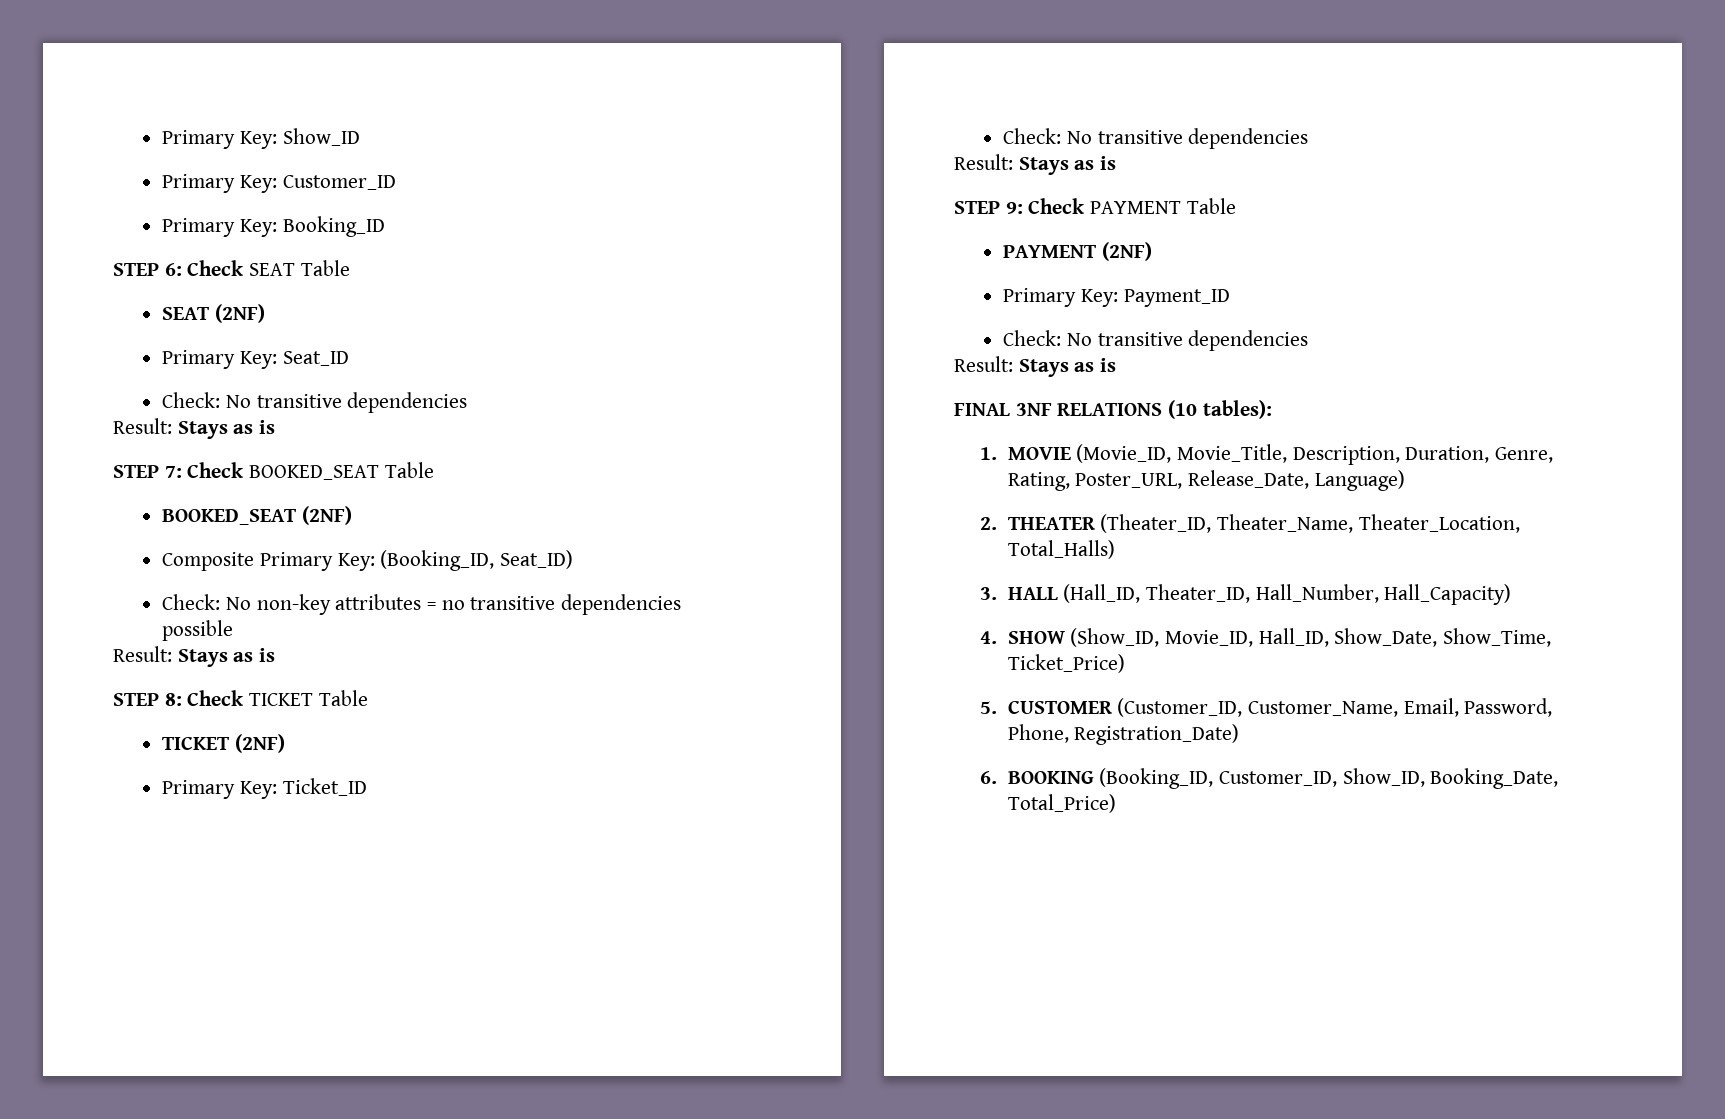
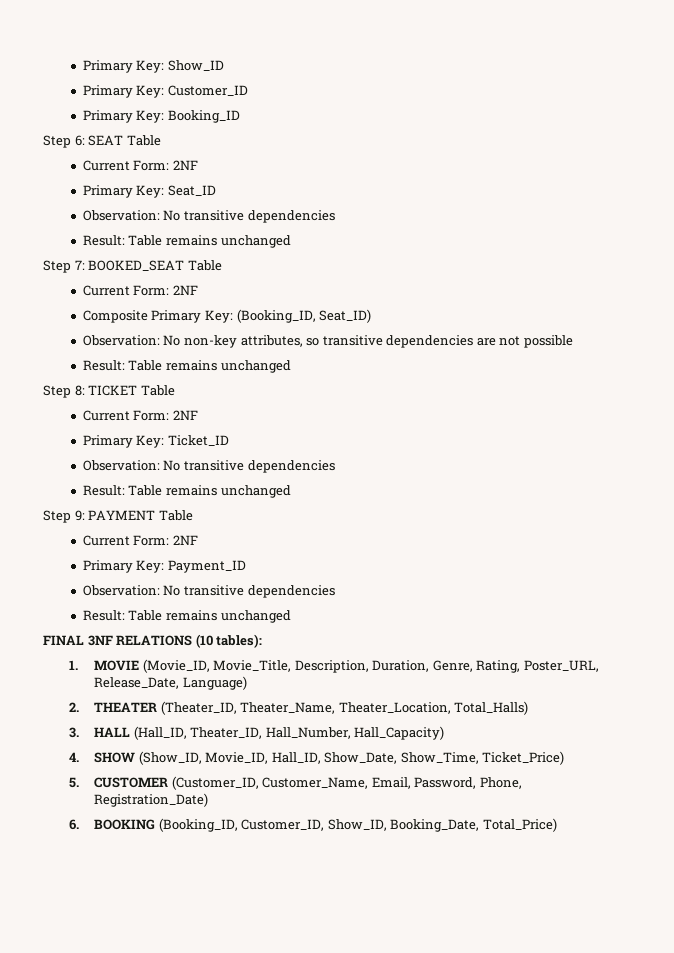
[113,260,245,276] STEP 6: Check -> [43,135,85,148] Step 6:
[162,304,266,323] SEAT (2NF) -> [82,160,198,171] Current Form: 2NF
[162,392,468,413] [113,418,276,439] [113,462,245,478] Check: No transitive dependencies // Result: Stays as is // STEP 7: Check -> [82,210,335,223] [82,235,291,248] [43,260,85,273] Observation: No transitive dependencies // Result: Table remains unchanged // Step 7:
[162,506,353,525] BOOKED_SEAT (2NF) -> [82,285,198,296] Current Form: 2NF
[162,594,221,610] Check: -> [82,335,160,346] Observation:
[335,594,682,615] [162,620,234,641] [113,646,276,667] [113,690,245,706] attributes = no transitive dependencies possible // Result: Stays as is // STEP 8: Check -> [240,335,573,348] [82,360,291,373] [43,385,85,398] attributes, so transitive dependencies are not possible // Result: Table remains unchanged // Step 8:
[162,734,286,753] TICKET (2NF) -> [82,410,198,421] Current Form: 2NF
[1003,128,1309,149] [954,154,1117,175] [954,198,1086,214] Check: No transitive dependencies // Result: Stays as is // STEP 9: Check -> [82,460,335,473] [82,485,291,498] [43,510,85,523] Observation: No transitive dependencies // Result: Table remains unchanged // Step 9:
[1003,242,1153,261] PAYMENT (2NF) -> [82,535,198,546] Current Form: 2NF
[1003,330,1309,351] [954,356,1117,377] Check: No transitive dependencies // Result: Stays as is -> [82,585,335,598] [82,610,291,623] Observation: No transitive dependencies // Result: Table remains unchanged

